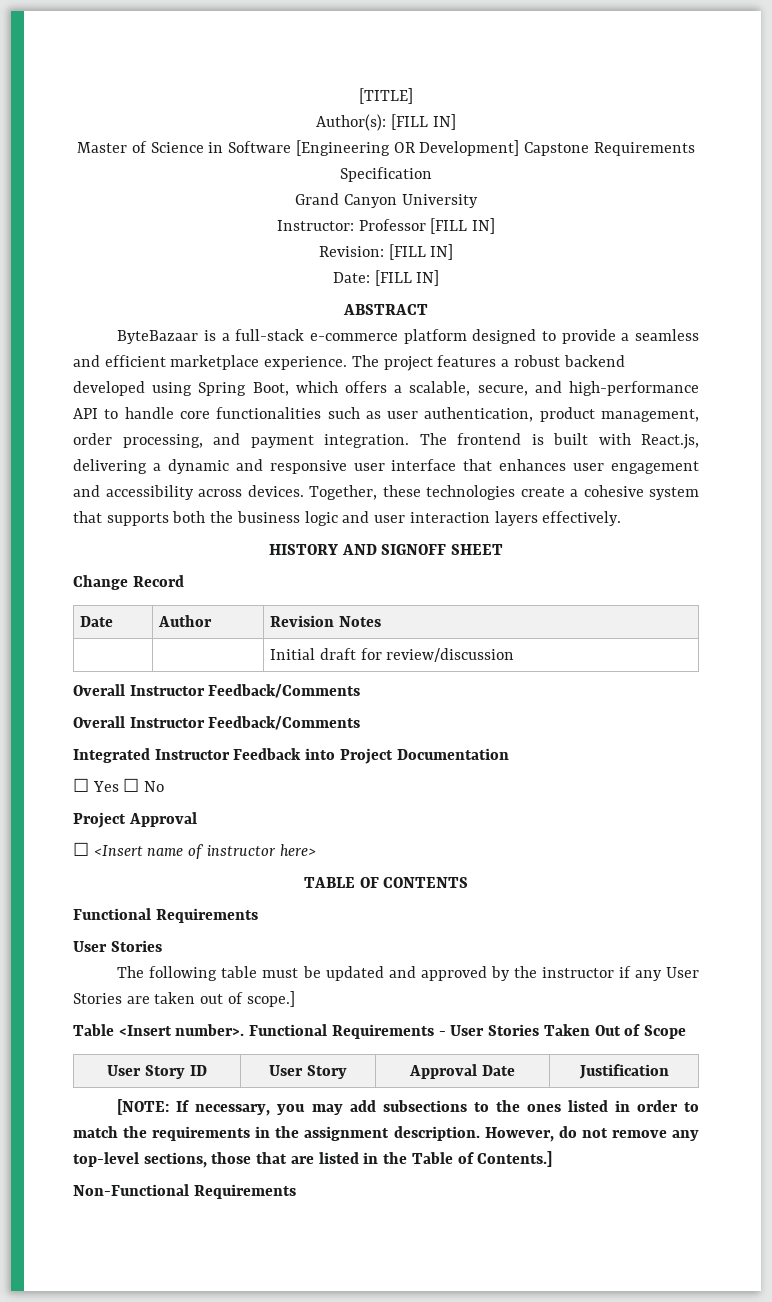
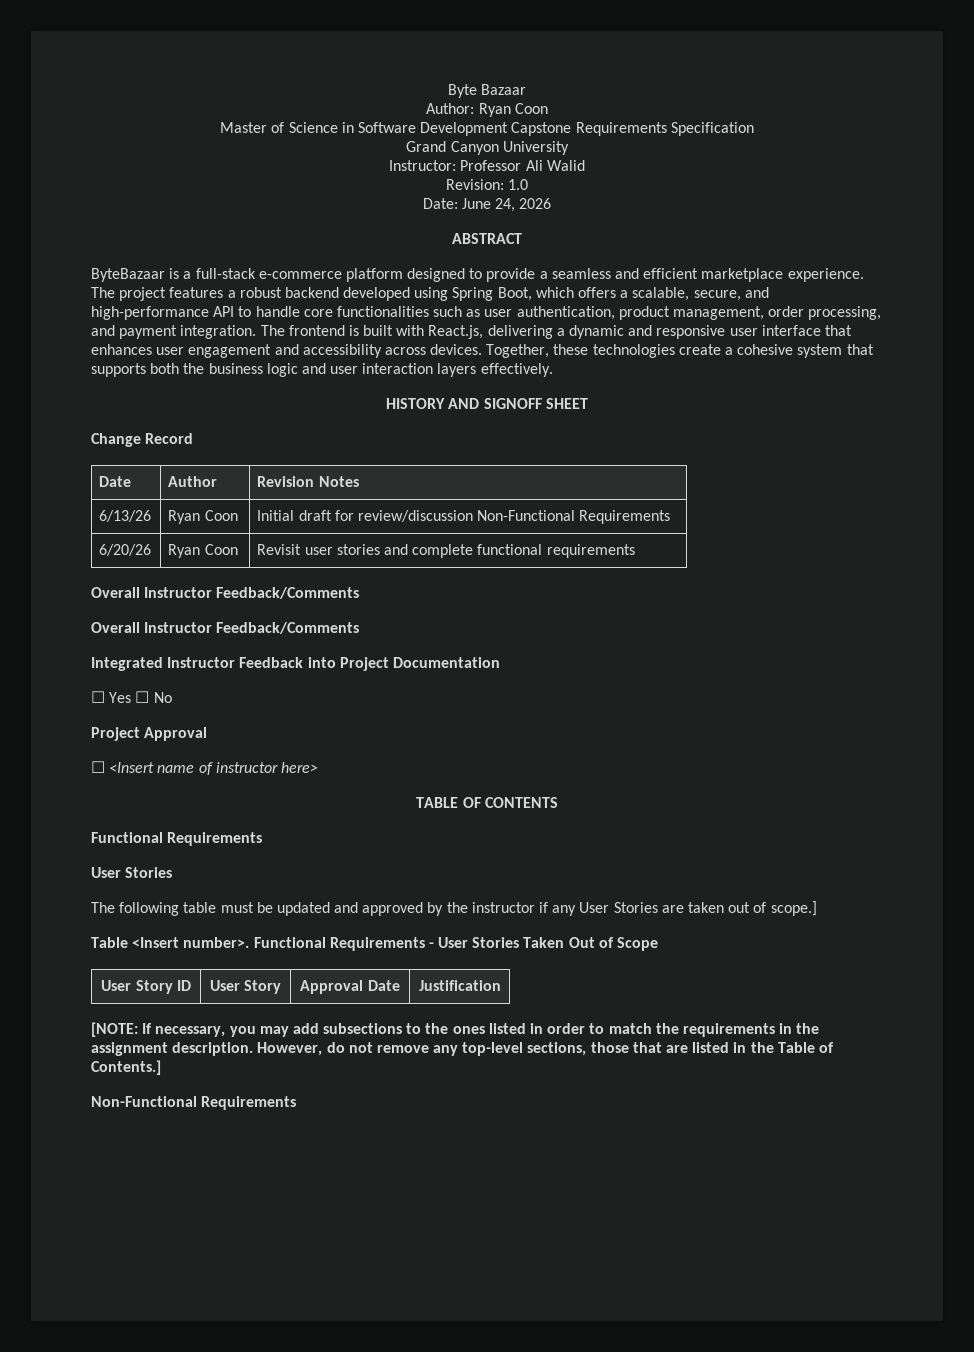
[359,88,413,104] [316,114,456,131] [TITLE] // Author(s): [FILL IN] -> [447,84,527,98] [426,103,548,117] Byte Bazaar // Author: Ryan Coon
[295,140,520,156] [Engineering OR Development] -> [420,122,509,136] Development
[430,218,496,234] [FILL IN] -> [525,160,585,171] Ali Walid
[388,244,454,260] [FILL IN] -> [508,179,529,190] 1.0
[374,270,440,286] [FILL IN] -> [461,198,552,212] June 24, 2026
(381, 621) | -> [99,510,152,522] [168,510,238,524] 6/13/26 | Ryan Coon
(515, 655) none -> [477,510,671,524] [99,544,152,556] [168,544,238,558] [257,544,635,558] Non-Functional Requirements // 6/20/26 | Ryan Coon | Revisit user stories and complete functional requirements

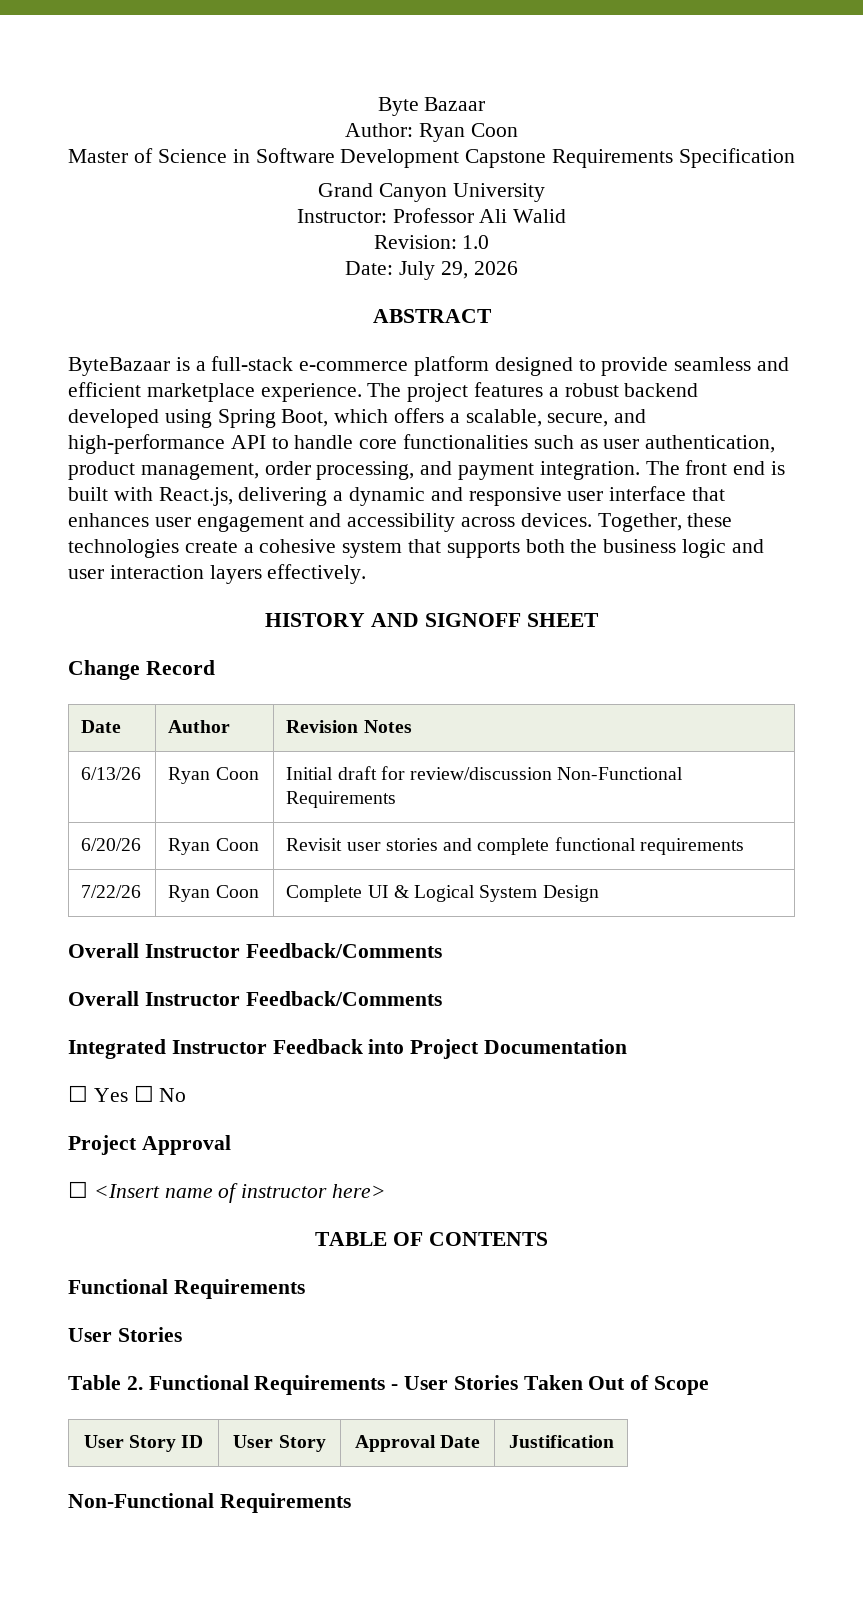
[461,198,516,212] June 24, -> [399,261,468,280] July 29,
[539,271,548,279] a -> (669, 366) none
[288,325,345,336] frontend -> [685,460,766,475] front end
(635, 551) none -> [81,885,142,898] [168,885,259,902] [286,885,599,902] // 7/22/26 | Ryan Coon | Complete UI & Logical System Design
[91,901,817,916] [91,937,250,948] // The following table must be updated and approved by the instructor if any User Stories are taken out of scope.] // Table <Insert number>. -> [68,1375,143,1390] // Table 2.
[91,1022,820,1037] [91,1042,834,1056] [91,1060,161,1075] // [NOTE: If necessary, you may add subsections to the ones listed in order to match the requirements in the assignment description. However, do not remove any top-level sections, those that are listed in the Table of Contents.] -> (614, 1441) none

